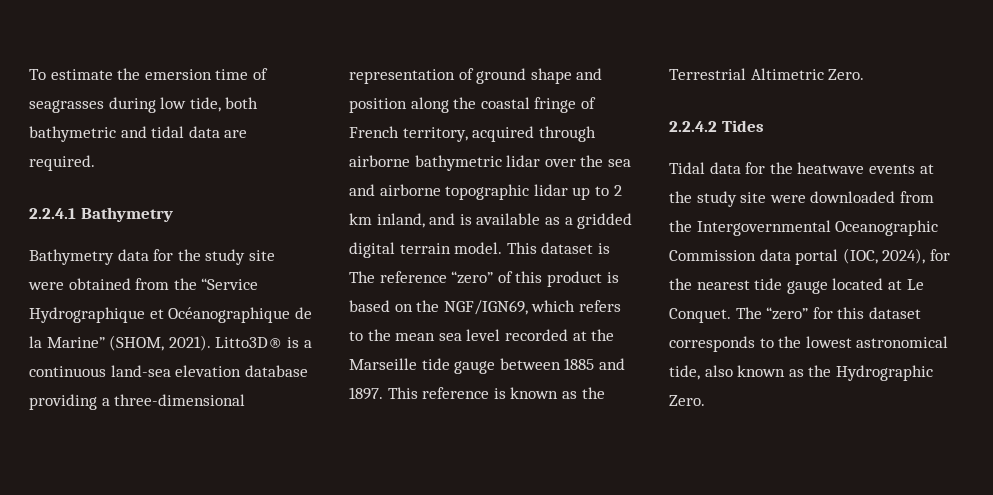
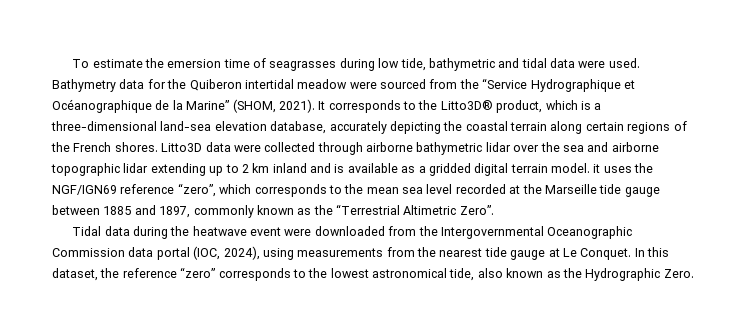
[225,97,259,109] both -> (426, 64) none
[224,130,248,138] [29,155,95,171] [29,207,173,222] [29,249,275,265] [28,278,131,290] are required. // 2.2.4.1 Bathymetry // Bathymetry data for the study site were obtained -> [578,58,640,68] [52,79,426,92] were used. Bathymetry data for the Quiberon intertidal meadow were sourced
[215,337,283,348] Litto3D® -> [318,100,578,113] It corresponds to the Litto3D® product, which
[29,366,106,377] continuous -> [51,121,157,131] three-dimensional
[244,365,308,377] [29,394,246,410] [349,68,603,84] [349,97,596,113] [349,126,535,142] database providing a three-dimensional representation of ground shape and position along the coastal fringe of French territory, acquired -> [270,121,687,134] [51,142,316,152] database, accurately depicting the coastal terrain along certain regions of the French shores. Litto3D data were collected
(568, 190) none -> [150,163,206,176] extending
[376,213,425,228] inland, -> [272,163,307,173] inland
[506,242,610,254] [349,271,619,287] [349,300,621,315] This dataset is The reference “zero” of this product is based on the NGF/IGN69, which refers -> [593,163,654,173] [52,183,327,197] it uses the NGF/IGN69 reference “zero”, which corresponds
[349,387,605,400] [669,68,865,80] [669,120,764,132] 1897. This reference is known as the Terrestrial Altimetric Zero. // 2.2.4.2 Tides -> [159,204,494,218] 1897, commonly known as the “Terrestrial Altimetric Zero”.
[745,162,766,174] for -> [132,226,168,239] during
[868,164,934,174] [669,191,767,207] events at the study site -> [250,227,282,236] event
[929,249,950,261] for -> [262,247,415,260] using measurements from
[832,278,884,290] located -> (546, 255) none
[735,307,921,320] The “zero” for this dataset -> [634,247,669,257] [52,267,216,281] In this dataset, the reference “zero”

